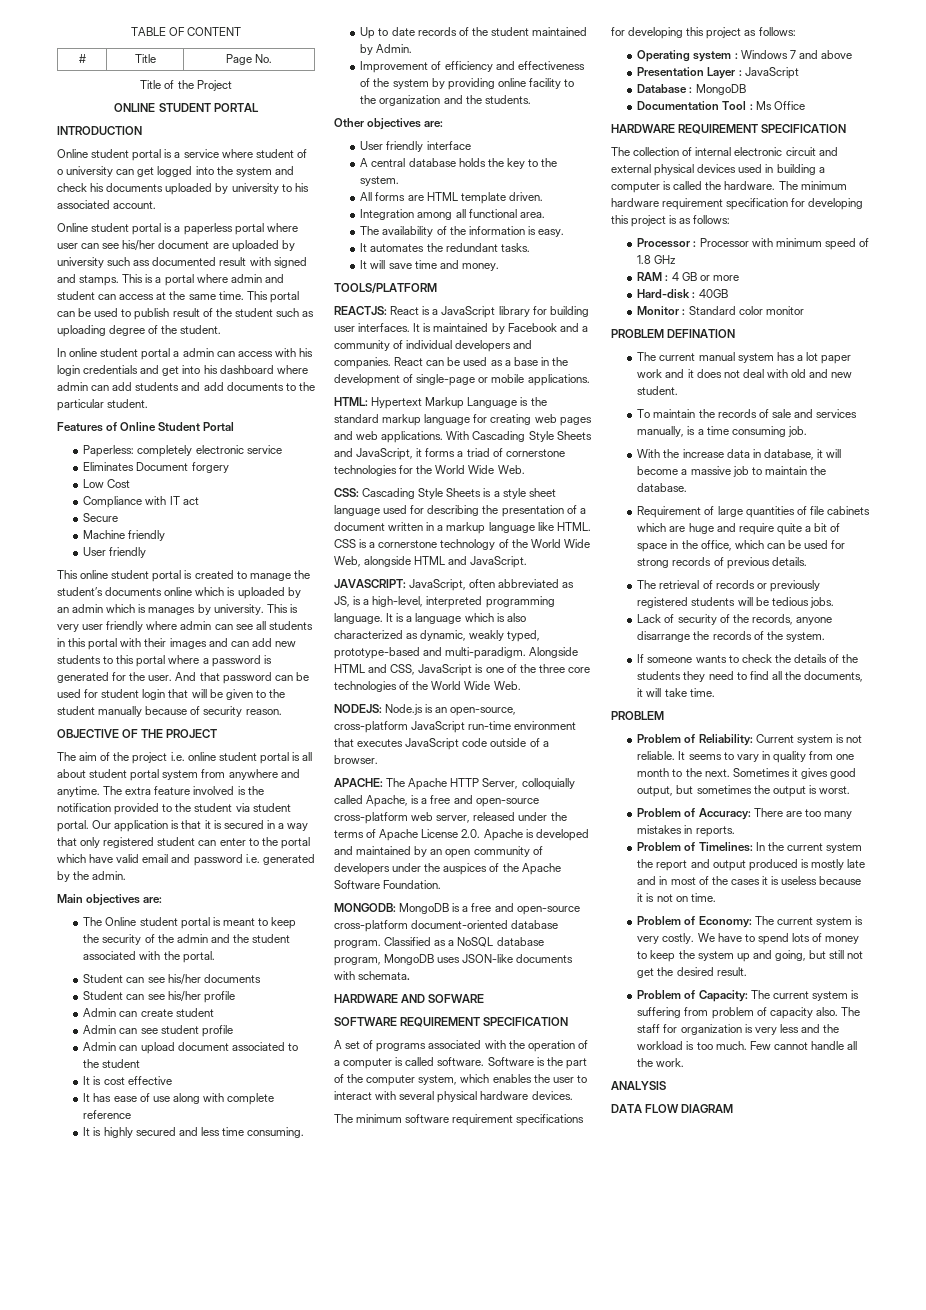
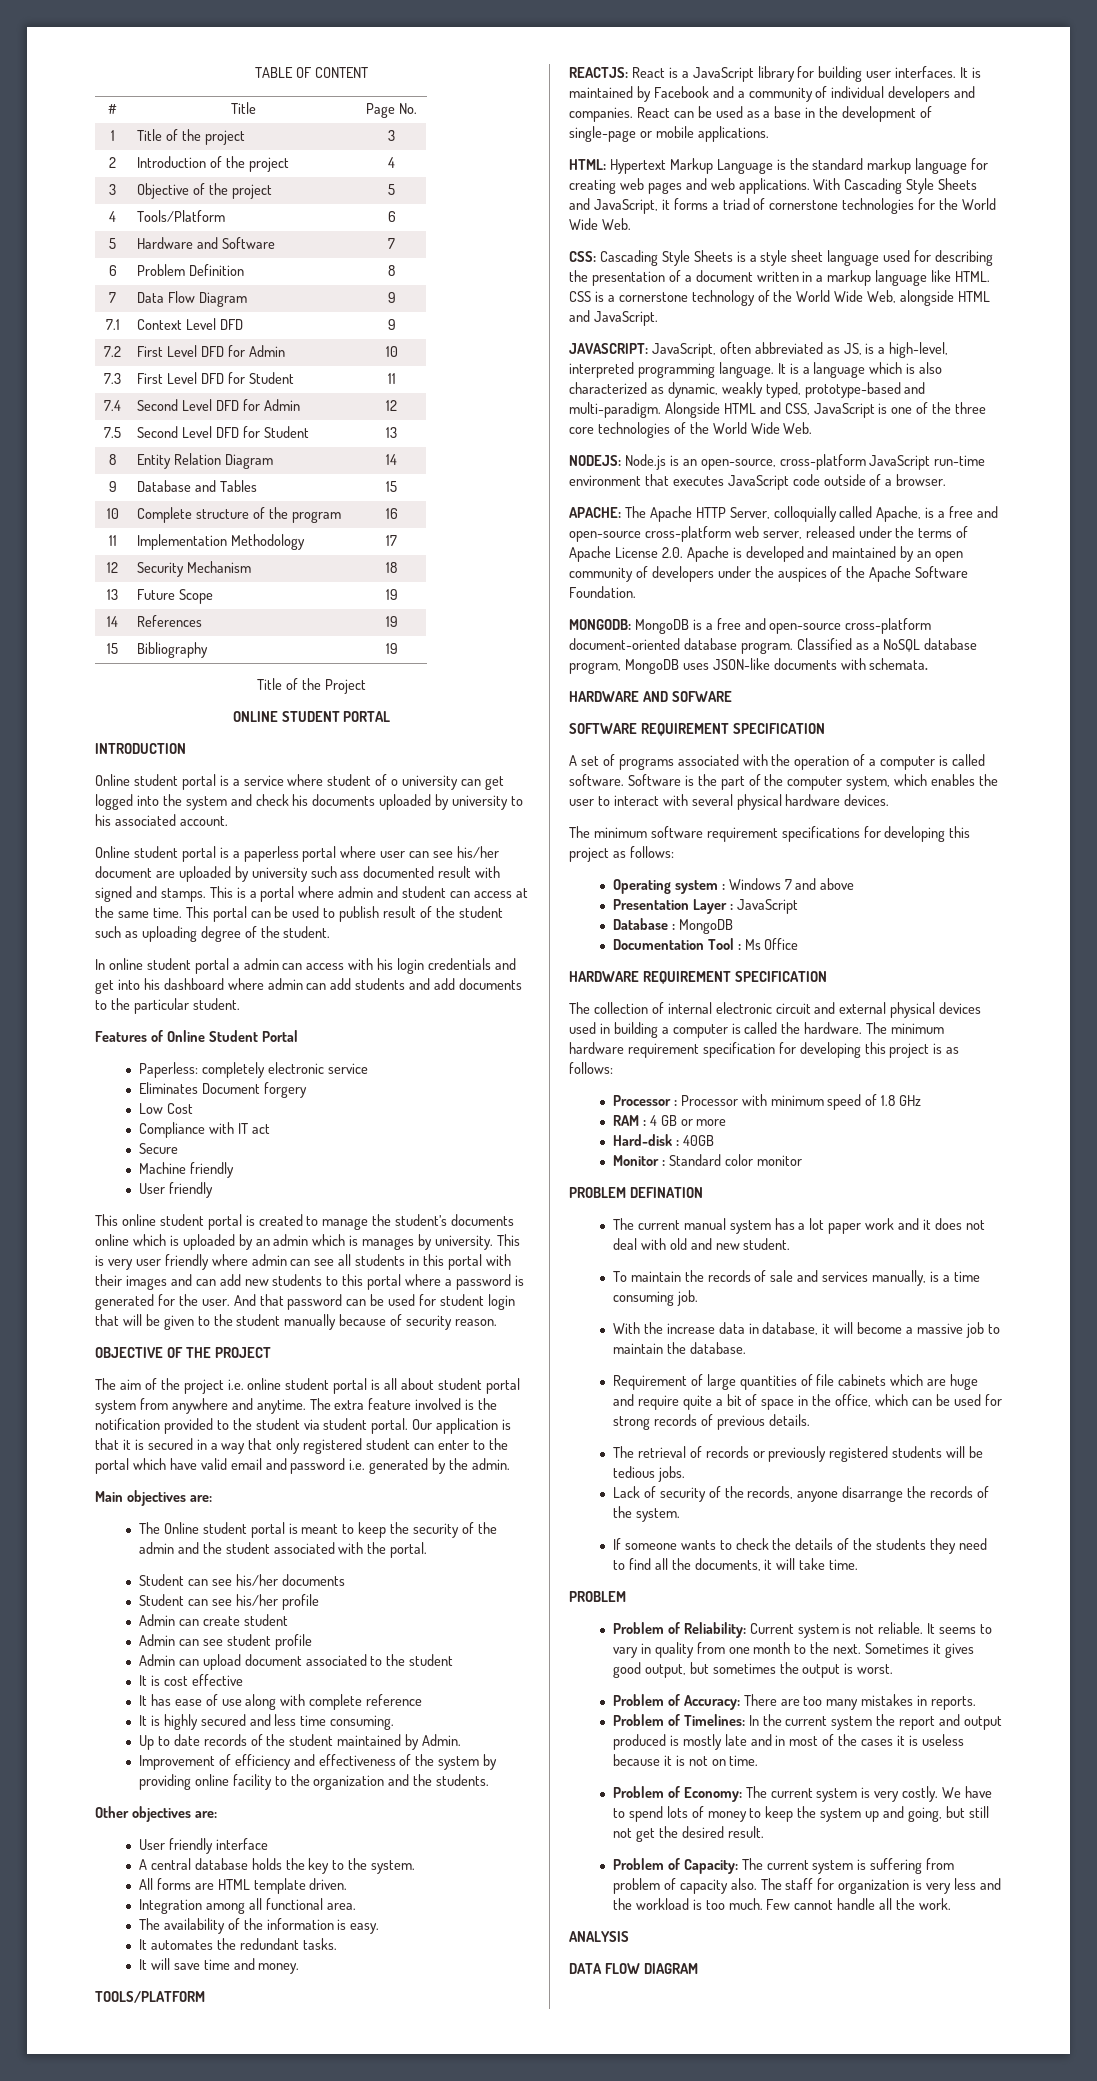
(273, 58) none -> [110,130,115,141] [137,129,246,145] [388,130,395,141] [109,157,116,168] [137,156,290,172] [388,157,395,168] [109,184,116,195] [137,183,273,199] [388,184,395,195] [109,211,116,222] [137,210,226,222] [387,211,396,222] [109,238,116,249] [137,237,276,249] [388,238,395,249] [108,265,117,276] [137,264,245,276] [388,265,395,276] [109,292,116,303] [137,291,248,307] [387,292,396,303] [105,319,120,330] [137,318,244,330] [387,319,396,330] [104,346,122,357] [137,345,286,357] [385,346,398,357] [104,373,122,384] [137,372,295,384] [387,373,396,384] [104,400,122,411] [137,399,301,411] [386,400,397,411] [104,427,122,438] [137,426,310,438] [386,427,397,438] [109,454,116,465] [137,453,274,469] [386,454,397,465] [108,481,117,492] [137,480,258,492] [386,481,397,492] [106,508,119,519] [137,507,342,523] [385,508,398,519] [108,535,117,546] [137,534,306,550] [386,535,397,546] [107,562,118,573] [137,561,252,577] [386,562,397,573] [107,589,118,600] [137,589,214,604] [385,589,398,600] [107,616,118,627] [137,615,203,627] [385,616,398,627] [107,643,118,654] [137,642,209,658] [385,643,398,654] // 1 | Title of the project | 3 // 2 | Introduction of the project | 4 // 3 | Objective of the project | 5 // 4 | Tools/Platform | 6 // 5 | Hardware and Software | 7 // 6 | Problem Definition | 8 // 7 | Data Flow Diagram | 9 // 7.1 | Context Level DFD | 9 // 7.2 | First Level DFD for Admin | 10 // 7.3 | First Level DFD for Student | 11 // 7.4 | Second Level DFD for Admin | 12 // 7.5 | Second Level DFD for Student | 13 // 8 | Entity Relation Diagram | 14 // 9 | Database and Tables | 15 // 10 | Complete structure of the program | 16 // 11 | Implementation Methodology | 17 // 12 | Security Mechanism | 18 // 13 | Future Scope | 19 // 14 | References | 19 // 15 | Bibliography | 19

